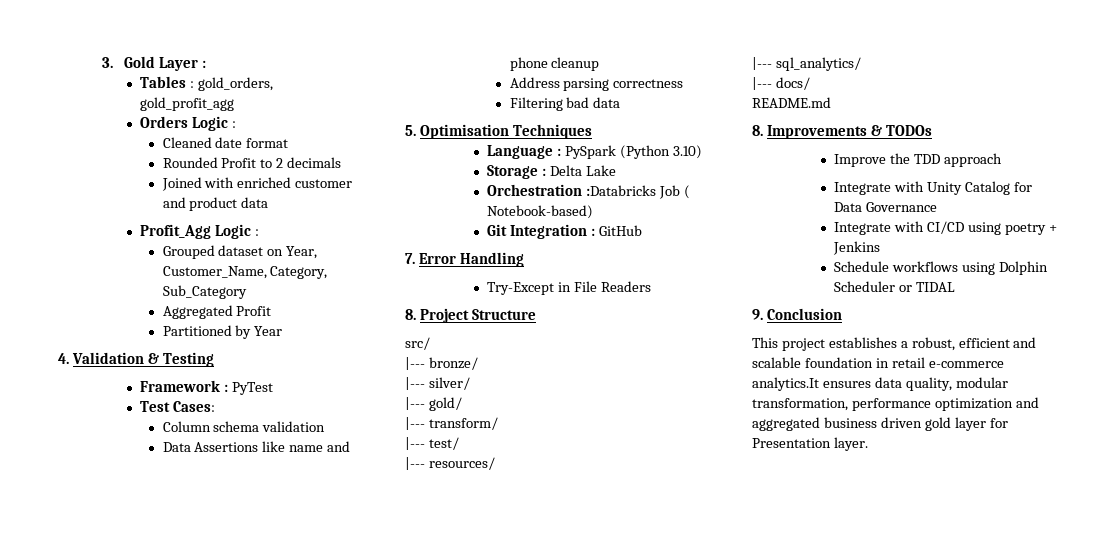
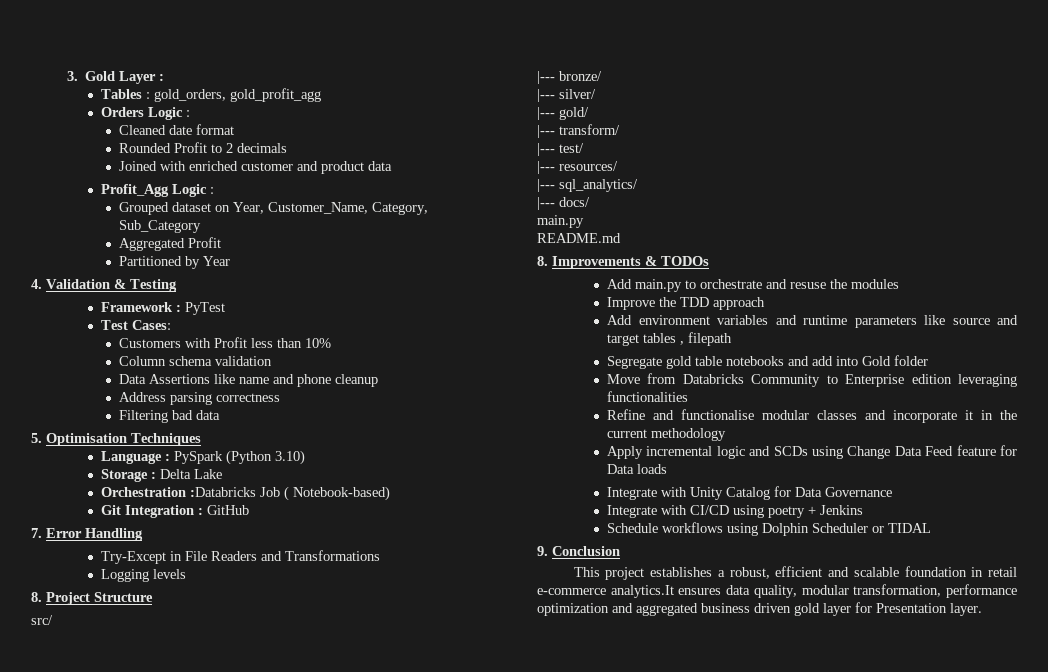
(216, 406) none -> [119,337,332,348] // Customers with Profit less than 10%
(652, 286) none -> [261,550,381,561] [101,569,187,582] and Transformations // Logging levels
(810, 83) none -> [537,215,584,228] // main.py
[834,153,1003,167] Improve the TDD approach -> [607,279,900,292] [607,297,766,310] [607,315,1018,328] [607,332,733,346] [607,355,929,369] [607,373,1017,387] [607,391,689,402] [607,409,1018,423] [607,428,727,441] [607,445,1017,459] [607,464,668,474] Add main.py to orchestrate and resuse the modules // Improve the TDD approach // Add environment variables and runtime parameters like source and target tables , filepath // Segregate gold table notebooks and add into Gold folder // Move from Databricks Community to Enterprise edition leveraging functionalities // Refine and functionalise modular classes and incorporate it in the current methodology // Apply incremental logic and SCDs using Change Data Feed feature for Data loads

